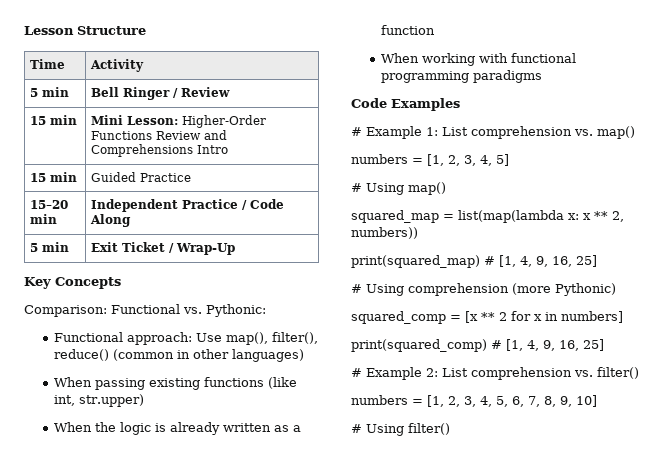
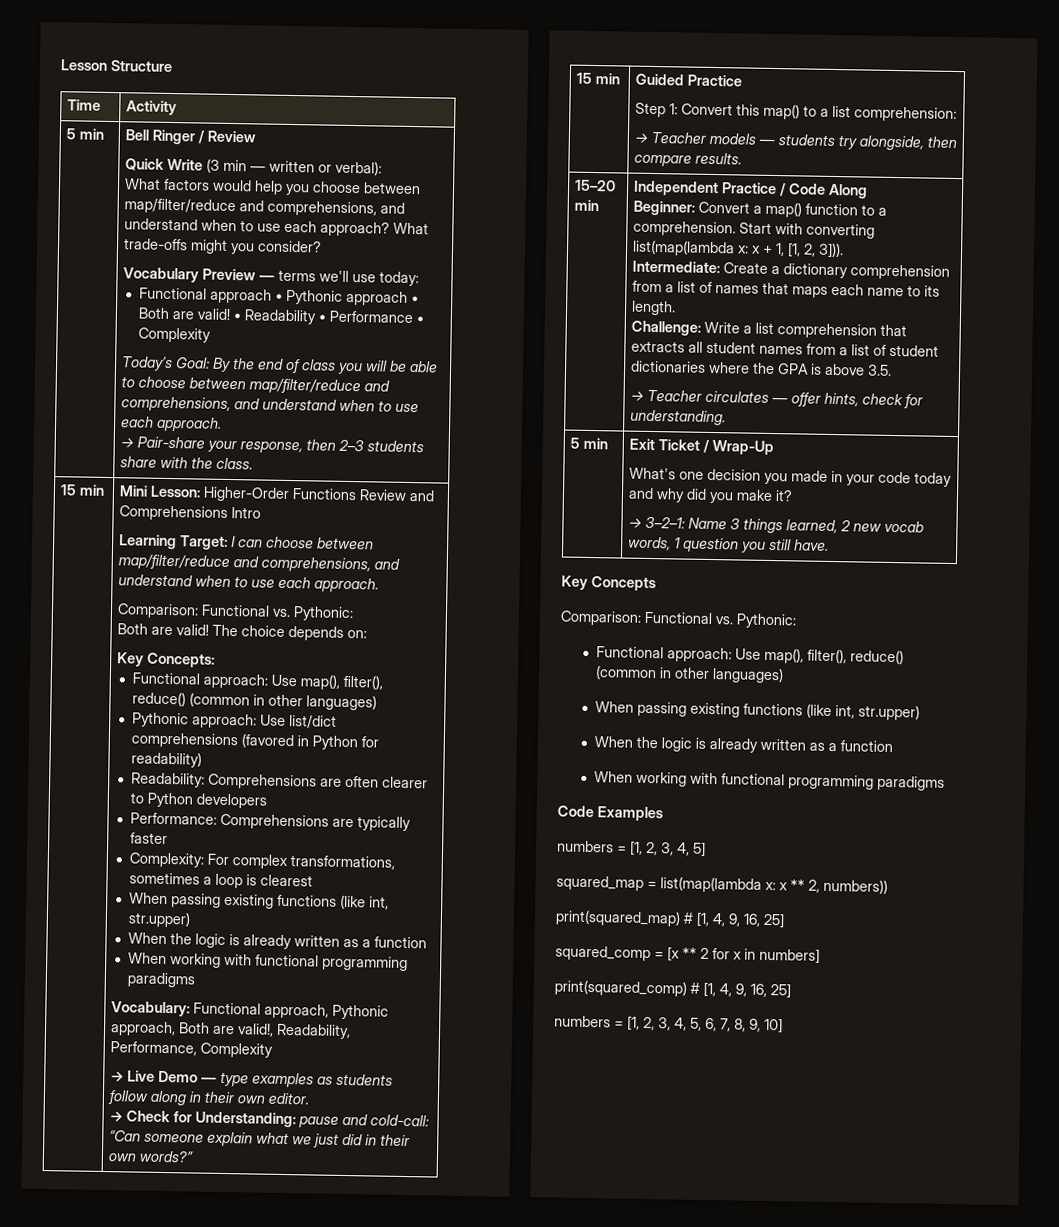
(231, 92) none -> [124,158,382,176] [123,178,421,196] [123,198,405,217] [123,218,429,237] [122,238,322,255] [122,267,419,287] [138,287,419,306] [137,307,424,325] [137,327,211,343] [120,356,438,375] [120,376,390,395] [120,396,419,413] [120,416,222,432] [119,436,424,454] [119,456,253,470] // Quick Write (3 min — written or verbal): // What factors would help you choose between map/filter/reduce and comprehensions, and understand when to use each approach? What trade-offs might you consider? // Vocabulary Preview — terms we'll use today: // Functional approach • Pythonic approach • Both are valid! • Readability • Performance • Complexity // Today’s Goal: By the end of class you will be able to choose between map/filter/reduce and comprehensions, and understand when to use each approach. // → Pair-share your response, then 2–3 students share with the class.
[30,172,78,182] [91,172,192,182] // 15 min | Guided Practice -> [118,534,374,550] [117,554,400,573] [117,574,379,593] [116,603,354,622] [116,623,367,641] [116,652,215,668] [131,672,383,690] [131,691,377,711] [131,712,337,729] [130,732,379,751] [130,751,202,768] [130,772,428,790] [129,792,267,809] [129,812,411,832] [129,832,168,845] [128,852,395,870] [128,872,313,889] [128,892,389,910] [127,911,190,928] [127,932,427,950] [127,952,408,972] [126,972,195,988] [110,1001,389,1020] [109,1021,351,1040] [109,1041,273,1058] [109,1070,393,1088] [107,1090,310,1106] [108,1110,429,1128] [108,1130,410,1148] [107,1150,194,1163] [575,72,620,85] [634,73,742,87] [634,102,957,123] [633,131,957,151] [633,152,742,167] // Learning Target: I can choose between map/filter/reduce and comprehensions, and understand when to use each approach. // Comparison: Functional vs. Pythonic: // Both are valid! The choice depends on: // Key Concepts: // Functional approach: Use map(), filter(), reduce() (common in other languages) // Pythonic approach: Use list/dict comprehensions (favored in Python for readability) // Readability: Comprehensions are often clearer to Python developers // Performance: Comprehensions are typically faster // Complexity: For complex transformations, sometimes a loop is clearest // When passing existing functions (like int, str.upper) // When the logic is already written as a function // When working with functional programming paradigms // Vocabulary: Functional approach, Pythonic approach, Both are valid!, Readability, Performance, Complexity // → Live Demo — type examples as students follow along in their own editor. // → Check for Understanding: pause and cold-call: “Can someone explain what we just did in their own words?” // 15 min | Guided Practice // Step 1: Convert this map() to a list comprehension: // → Teacher models — students try alongside, then compare results.
(132, 220) none -> [632,200,887,218] [632,220,875,239] [631,239,844,259] [631,260,950,280] [631,280,940,298] [630,300,676,316] [630,320,907,339] [630,340,939,357] [630,360,892,376] [629,389,923,409] [629,409,726,426] // Beginner: Convert a map() function to a comprehension. Start with converting list(map(lambda x: x + 1, [1, 2, 3])). // Intermediate: Create a dictionary comprehension from a list of names that maps each name to its length. // Challenge: Write a list comprehension that extracts all student names from a list of student dictionaries where the GPA is above 3.5. // → Teacher circulates — offer hints, check for understanding.
(236, 249) none -> [628,467,952,487] [627,487,793,504] [627,516,924,534] [627,536,829,553] // What's one decision you made in your code today and why did you make it? // → 3–2–1: Name 3 things learned, 2 new vocab words, 1 question you still have.
[351,126,635,139] // # Example 1: List comprehension vs. map() -> (663, 814) none
[351,182,446,195] // # Using map() -> (706, 849) none
[351,283,616,296] // # Using comprehension (more Pythonic) -> (785, 920) none
[351,367,639,380] // # Example 2: List comprehension vs. filter() -> (791, 991) none
[351,423,450,436] // # Using filter() -> (783, 1025) none

